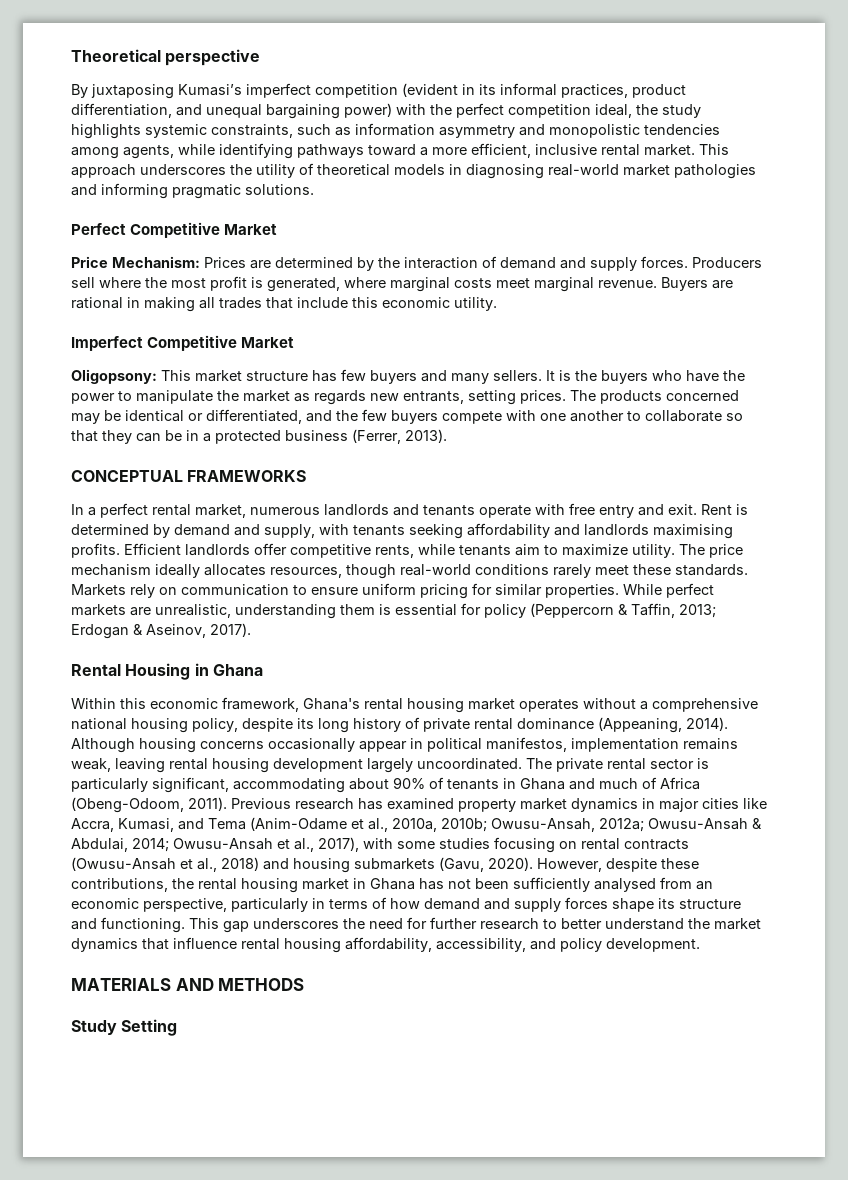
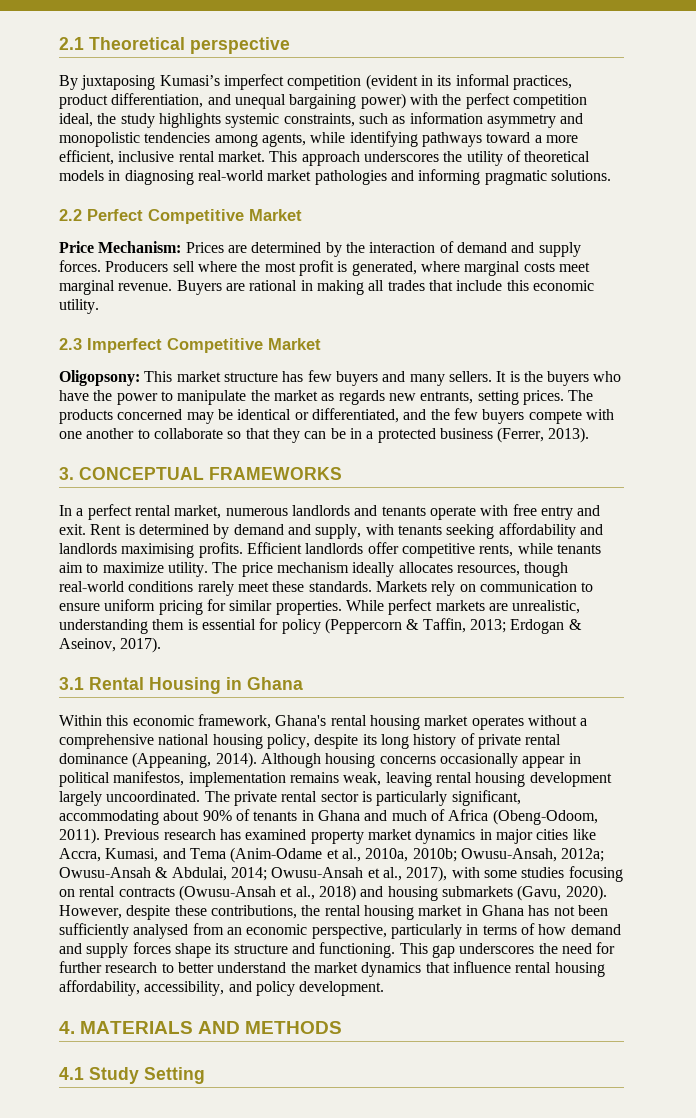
(71, 55) none -> [59,37,84,50] 2.1
(314, 189) none -> [59,209,82,221] 2.2
(497, 304) none -> [59,338,82,350] 2.3
(447, 436) none -> [59,467,74,480] 3.
(251, 630) none -> [59,677,84,690] 3.1
(700, 945) none -> [59,1021,75,1034] 4.
(305, 984) none -> [59,1067,84,1080] 4.1

